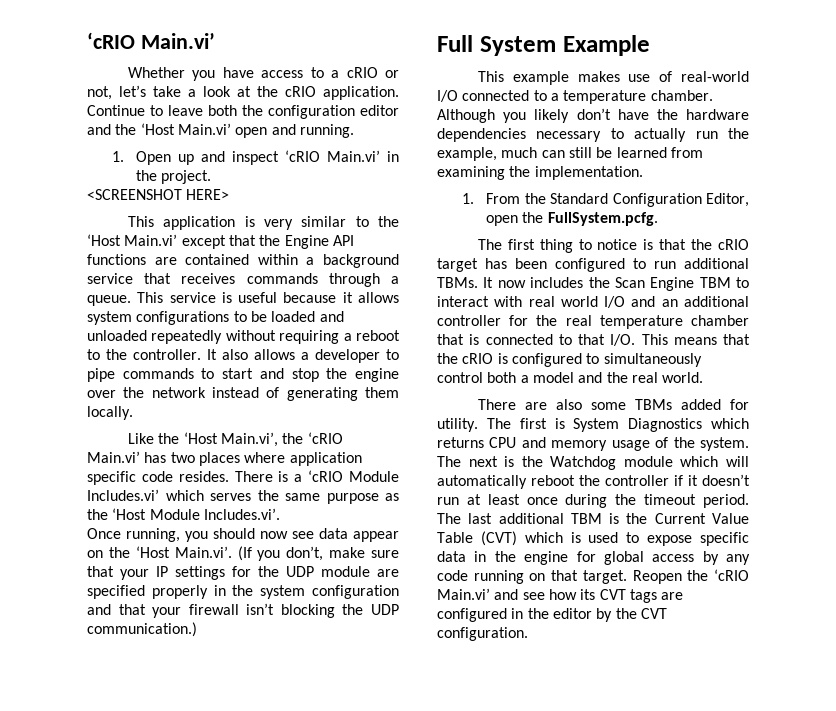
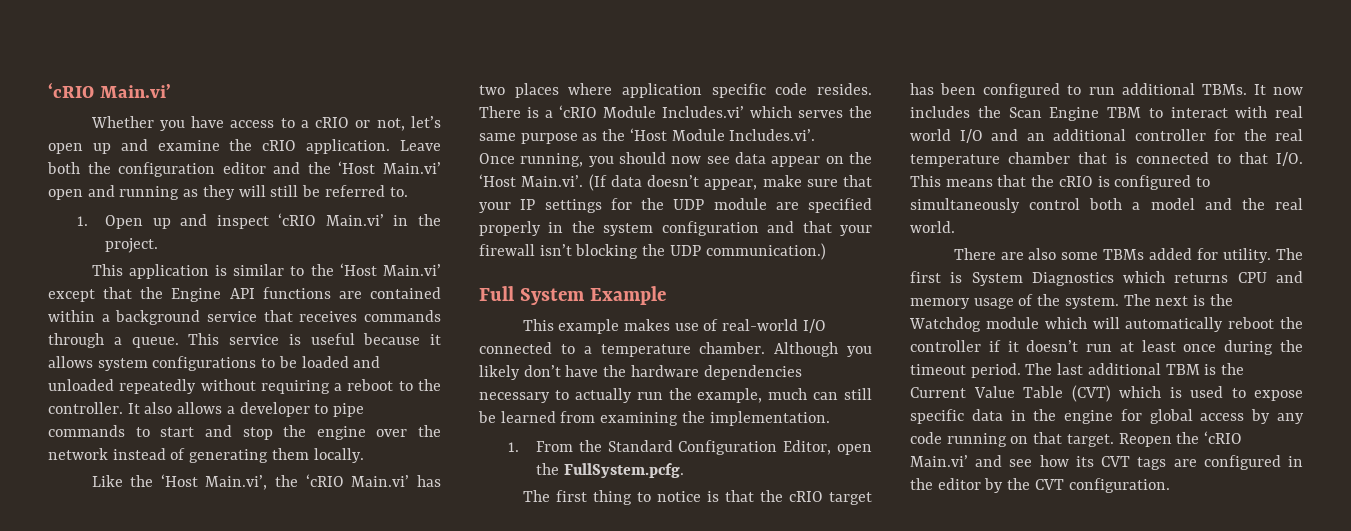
[153,86,399,100] [87,105,203,116] take a look at the cRIO application. Continue to leave -> [48,139,441,154] open up and examine the cRIO application. Leave
[299,124,354,138] running. -> [119,185,408,200] running as they will still be referred to.
[87,189,230,200] // <SCREENSHOT HERE> -> (159, 245) none
[263,219,293,230] very -> (227, 270) none
[257,546,324,561] you don’t, -> [610,175,758,190] data doesn’t appear,

